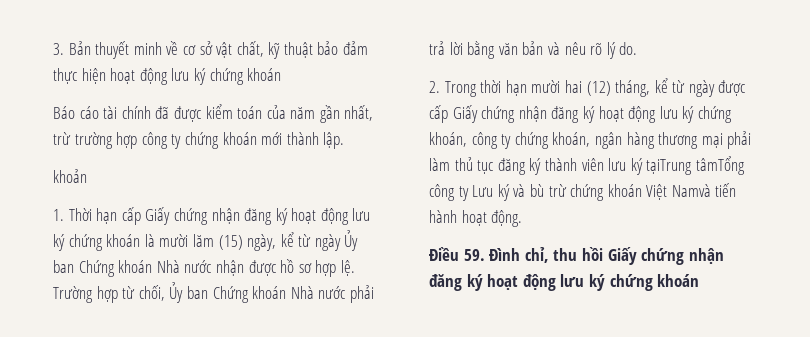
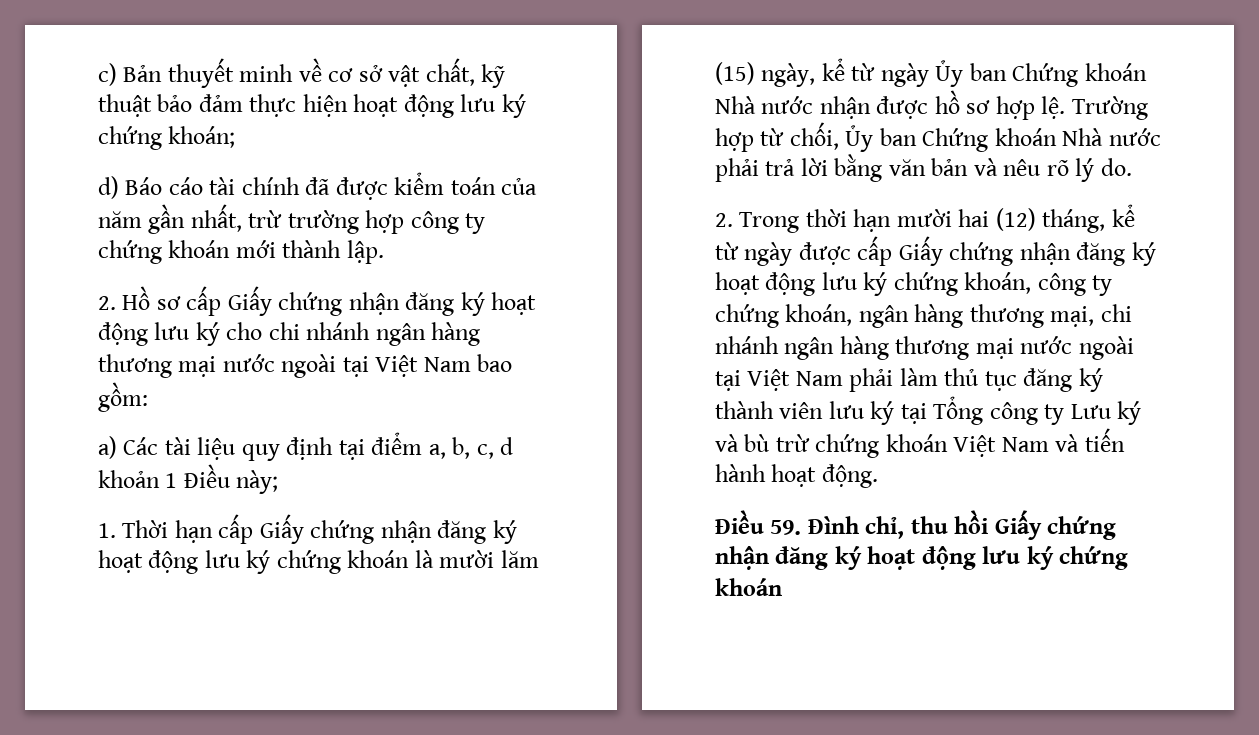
[53,43,64,55] 3. -> [98,63,117,86] c)
[247,68,282,81] khoán // -> [168,126,236,148] [98,176,119,199] khoán; // d)
[53,169,87,183] khoản -> [98,286,537,316] [98,322,481,346] [98,354,513,378] [98,382,148,412] [98,432,514,461] [98,464,279,494] 2. Hồ sơ cấp Giấy chứng nhận đăng ký hoạt động lưu ký cho chi nhánh ngân hàng thương mại nước ngoài tại Việt Nam bao gồm: // a) Các tài liệu quy định tại điểm a, b, c, d khoản 1 Điều này;
[701,133,723,148] mại -> [1050,304,1132,327] [715,336,1134,360] [715,369,843,391] mại, chi nhánh ngân hàng thương mại nước ngoài tại Việt Nam
[646,156,745,175] tạiTrung tâmTổng -> [900,396,984,425] tại Tổng
[671,184,711,197] Namvà -> [1001,434,1080,452] Nam và

